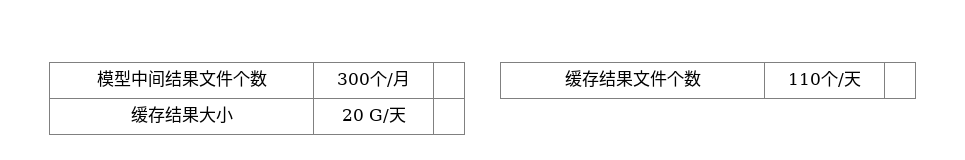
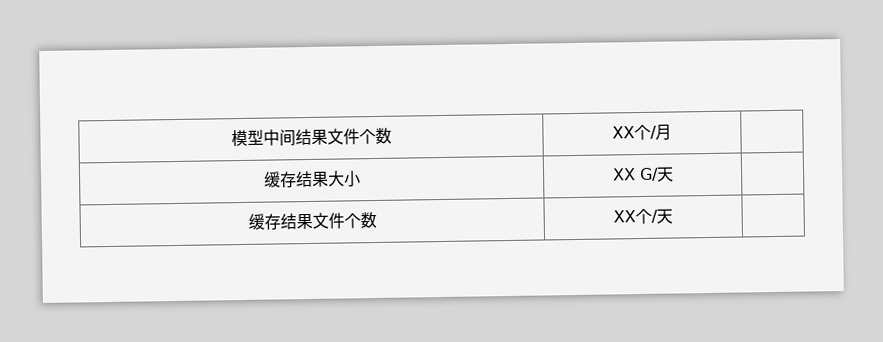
[337,73,371,85] 300 -> [612,126,635,139] XX
[341,109,364,121] 20 -> [611,168,636,181] XX
[788,73,821,85] 110 -> [613,210,636,223] XX

